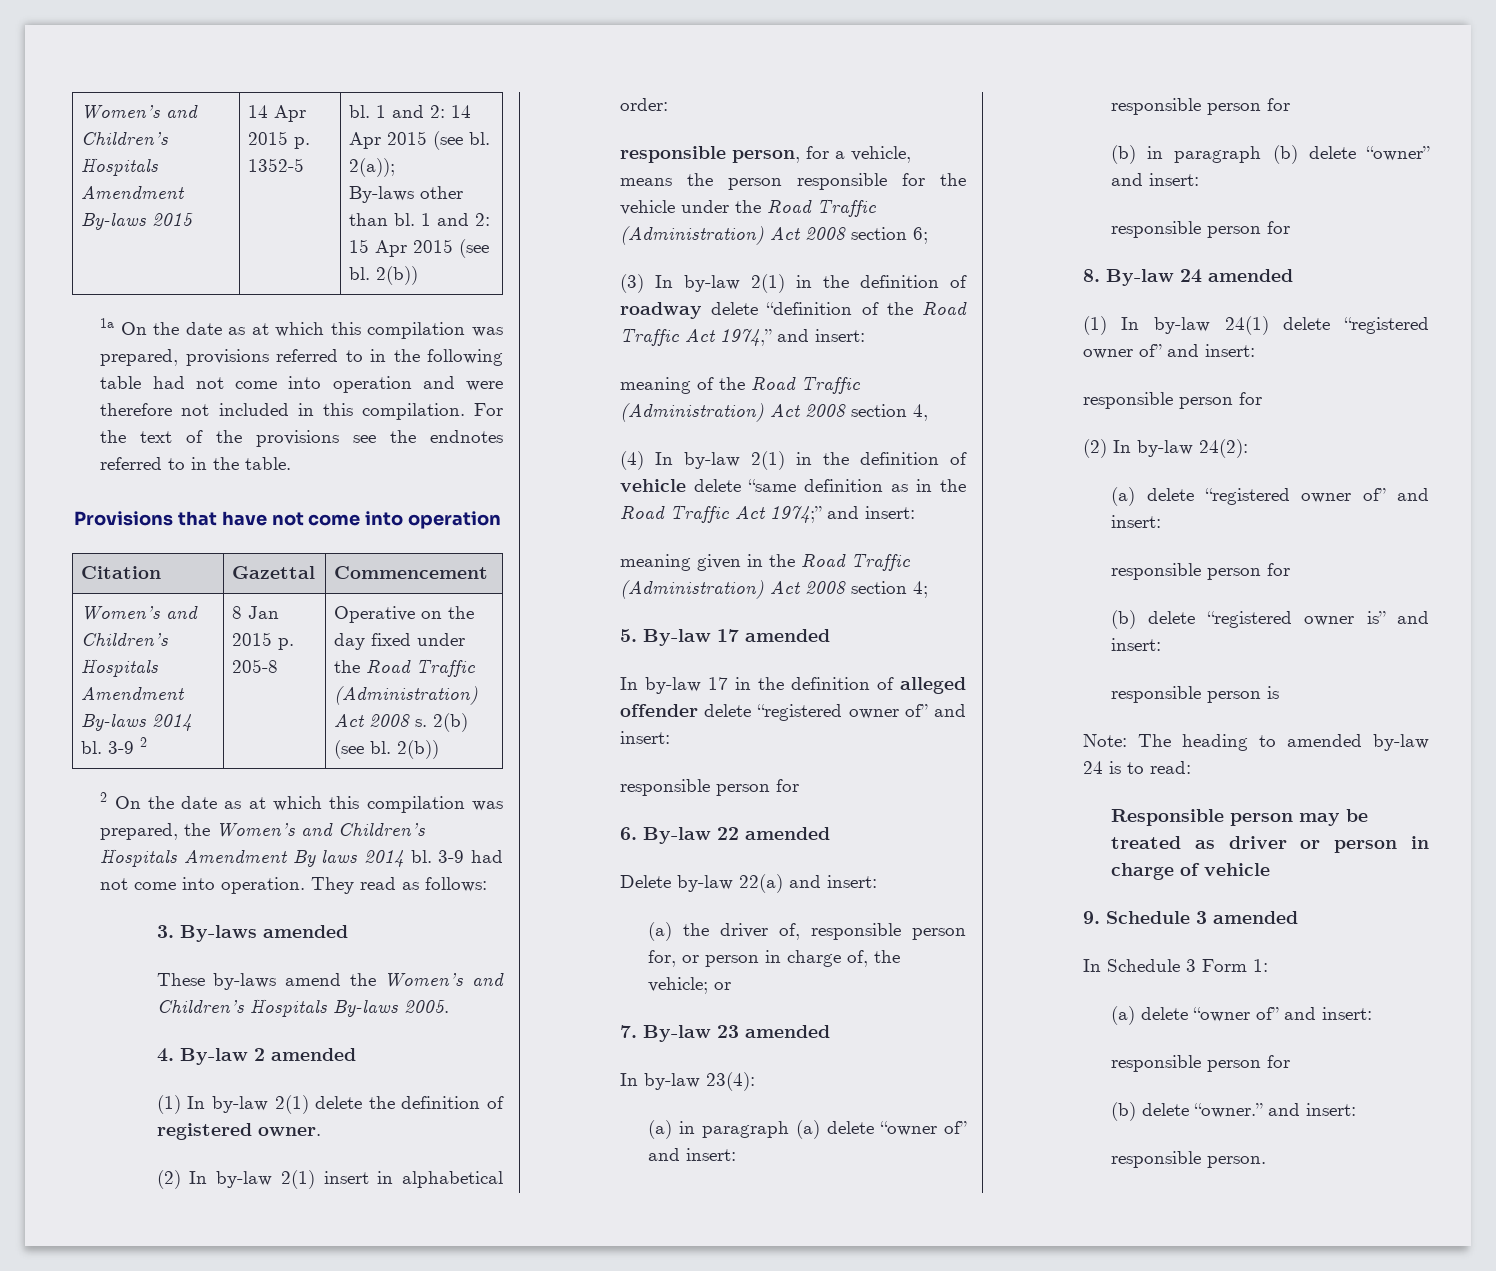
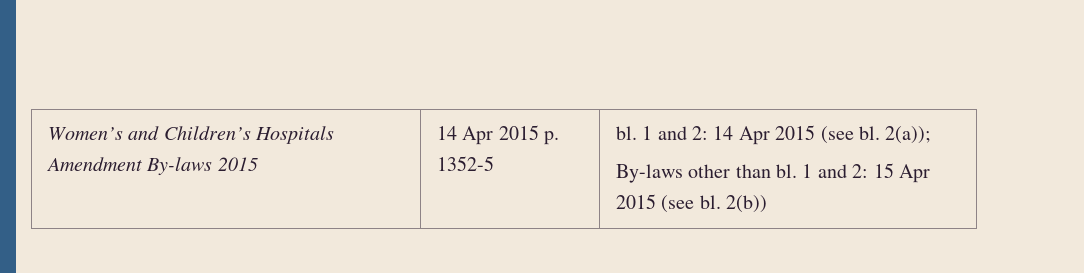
[100,318,504,339] [100,349,503,366] [100,376,503,393] [100,403,503,420] [100,430,503,447] [100,457,292,470] [73,511,502,529] [81,566,162,579] [232,566,316,579] [334,566,489,579] [81,606,199,620] [81,633,169,646] [81,659,159,677] [81,686,186,700] [81,714,193,731] [81,737,148,754] [232,606,280,619] [232,632,295,650] [232,659,279,673] [334,606,475,623] [334,633,466,650] [334,659,476,677] [334,686,479,705] [334,713,469,732] [334,740,440,759] [100,792,503,813] [100,823,426,840] [100,849,503,867] [100,877,488,894] [156,925,348,942] [156,973,504,990] [156,999,449,1017] [156,1048,356,1065] [156,1095,504,1114] [156,1123,321,1140] [156,1170,503,1189] [619,98,668,111] [619,146,911,163] [619,173,966,190] [619,199,876,217] [619,226,928,245] [619,274,967,293] [619,302,967,319] [619,328,865,346] [619,376,860,394] [619,403,928,422] [619,451,967,470] [619,479,966,492] [619,505,915,523] [619,553,910,571] [619,580,928,599] [619,629,830,646] [619,677,966,694] [619,704,966,721] [619,731,670,744] [619,779,799,796] [619,827,830,844] [619,874,877,893] [648,922,966,941] [648,950,901,967] [648,977,732,994] [619,1025,830,1042] [619,1072,755,1091] [648,1120,967,1139] [648,1148,737,1161] [1111,98,1291,115] [1111,145,1430,164] [1111,173,1200,186] [1111,221,1291,238] [1082,269,1293,286] [1082,316,1429,335] [1082,344,1255,359] [1082,392,1262,409] [1082,439,1248,458] [1111,487,1429,506] [1111,515,1162,528] [1111,563,1291,580] [1111,610,1429,629] [1111,638,1162,651] [1111,686,1280,703] [1082,734,1429,751] [1082,761,1191,774] [1111,809,1369,826] [1111,836,1429,853] [1111,863,1271,880] [1082,911,1298,924] [1082,959,1268,972] [1111,1006,1373,1025] [1111,1055,1291,1072] [1111,1102,1357,1121] [1111,1151,1267,1168] // 1a On the date as at which this compilation was prepared, provisions referred to in the following table had not come into operation and were therefore not included in this compilation. For the text of the provisions see the endnotes referred to in the table. // Provisions that have not come into operation // Citation | Gazettal | Commencement // Women’s and Children’s Hospitals Amendment By-laws 2014 bl. 3-9 2 | 8 Jan 2015 p. 205-8 | Operative on the day fixed under the Road Traffic (Administration) Act 2008 s. 2(b) (see bl. 2(b)) // 2 On the date as at which this compilation was prepared, the Women’s and Children’s Hospitals Amendment By laws 2014 bl. 3-9 had not come into operation. They read as follows: // 3. By-laws amended // These by-laws amend the Women’s and Children’s Hospitals By-laws 2005. // 4. By-law 2 amended // (1) In by-law 2(1) delete the definition of registered owner. // (2) In by-law 2(1) insert in alphabetical order: // responsible person, for a vehicle, means the person responsible for the vehicle under the Road Traffic (Administration) Act 2008 section 6; // (3) In by-law 2(1) in the definition of roadway delete “definition of the Road Traffic Act 1974,” and insert: // meaning of the Road Traffic (Administration) Act 2008 section 4, // (4) In by-law 2(1) in the definition of vehicle delete “same definition as in the Road Traffic Act 1974;” and insert: // meaning given in the Road Traffic (Administration) Act 2008 section 4; // 5. By-law 17 amended // In by-law 17 in the definition of alleged offender delete “registered owner of” and insert: // responsible person for // 6. By-law 22 amended // Delete by-law 22(a) and insert: // (a) the driver of, responsible person for, or person in charge of, the vehicle; or // 7. By-law 23 amended // In by-law 23(4): // (a) in paragraph (a) delete “owner of” and insert: // responsible person for // (b) in paragraph (b) delete “owner” and insert: // responsible person for // 8. By-law 24 amended // (1) In by-law 24(1) delete “registered owner of” and insert: // responsible person for // (2) In by-law 24(2): // (a) delete “registered owner of” and insert: // responsible person for // (b) delete “registered owner is” and insert: // responsible person is // Note: The heading to amended by-law 24 is to read: // Responsible person may be treated as driver or person in charge of vehicle // 9. Schedule 3 amended // In Schedule 3 Form 1: // (a) delete “owner of” and insert: // responsible person for // (b) delete “owner.” and insert: // responsible person. -> (767, 204) none

